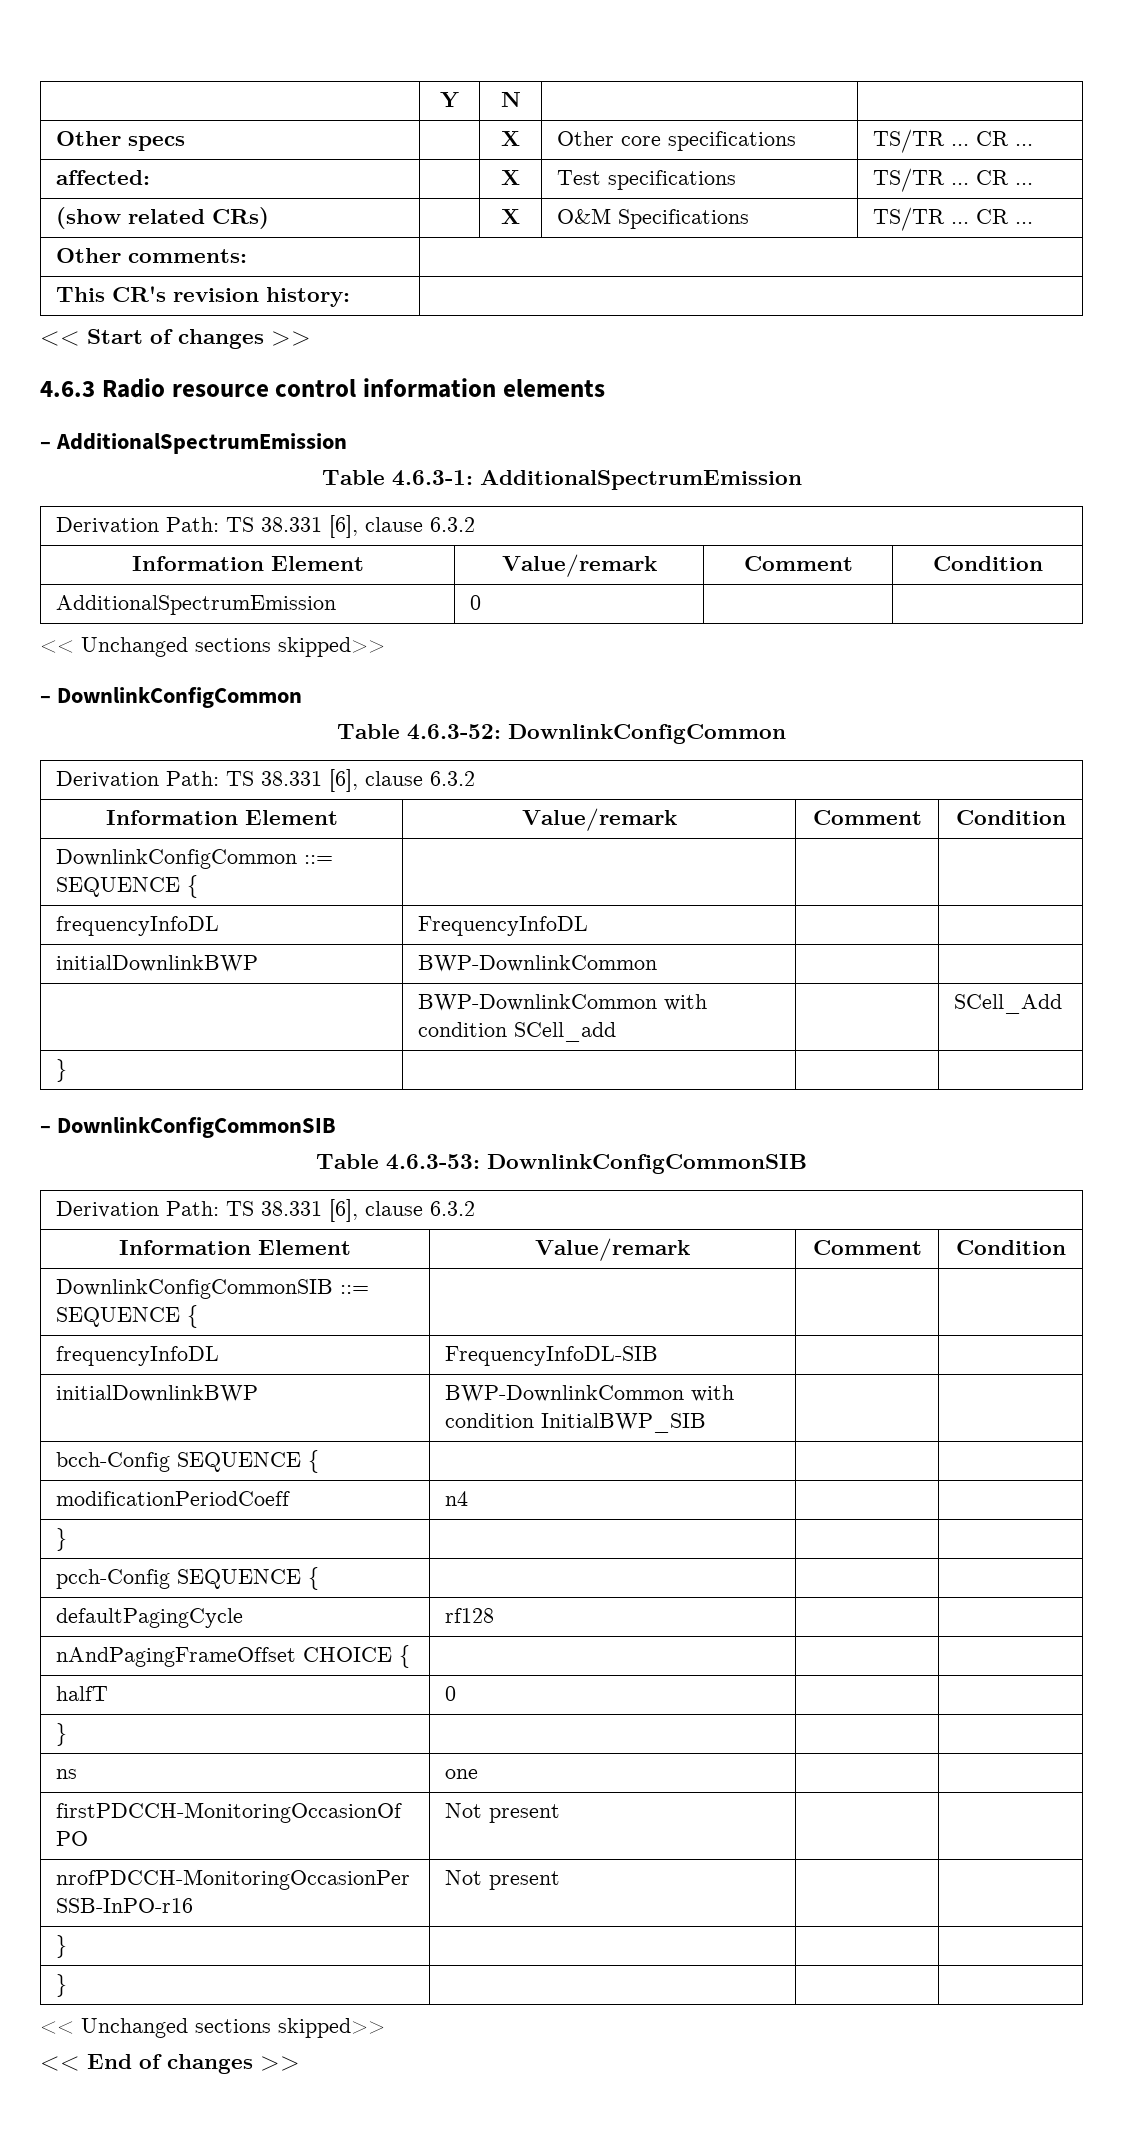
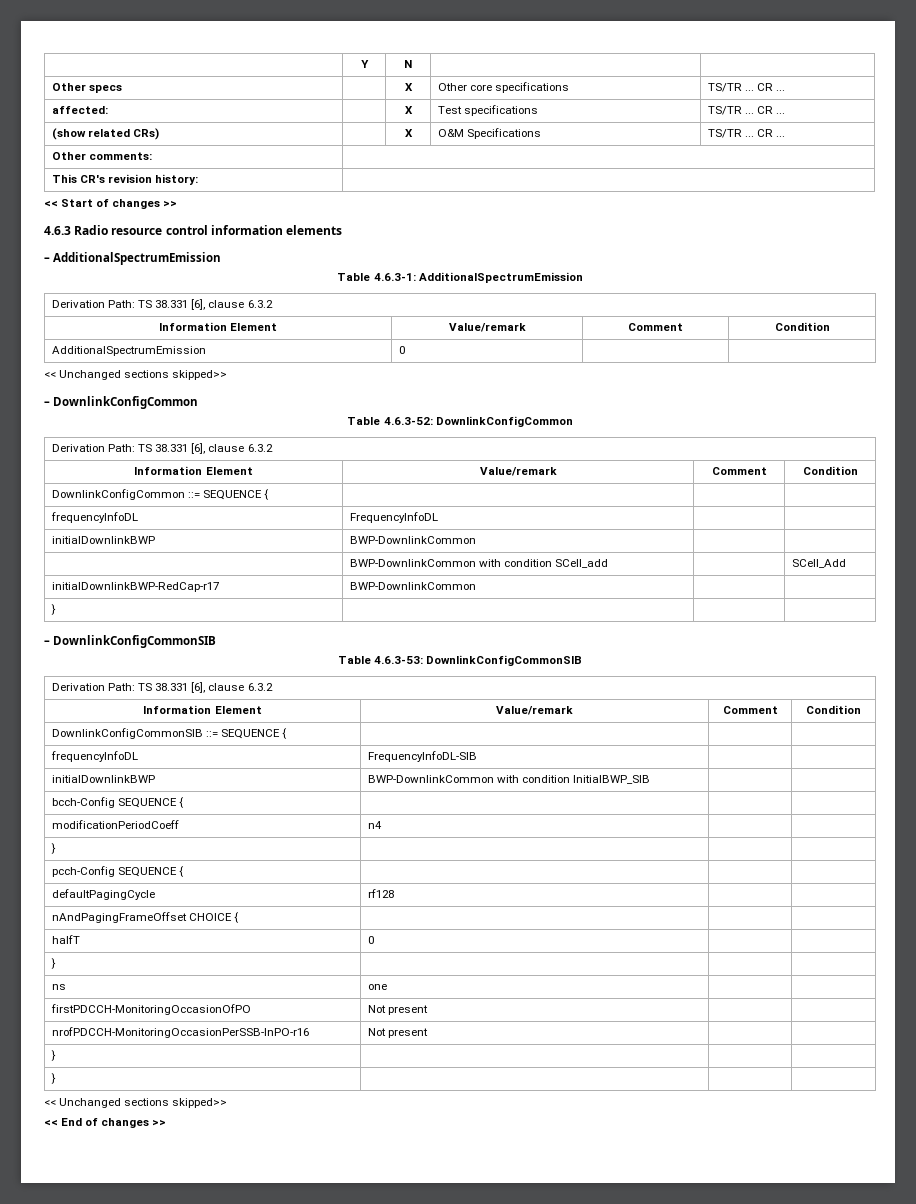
(1063, 1004) none -> [51,582,219,592] [349,582,476,590] // initialDownlinkBWP-RedCap-r17 | BWP-DownlinkCommon | |

